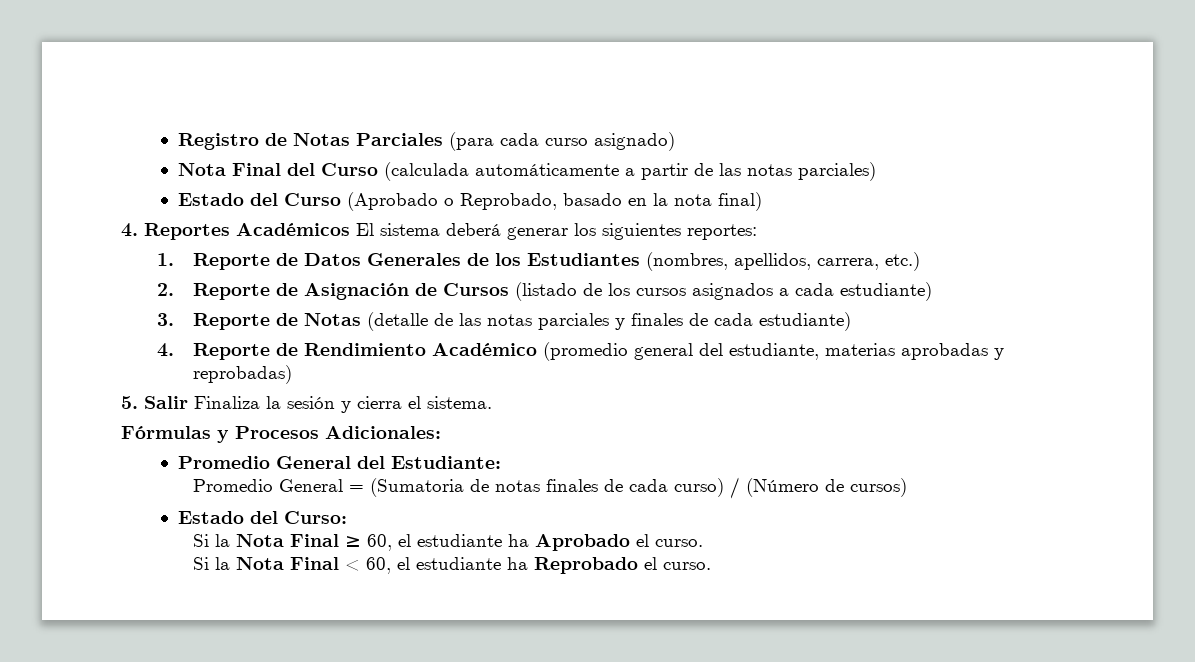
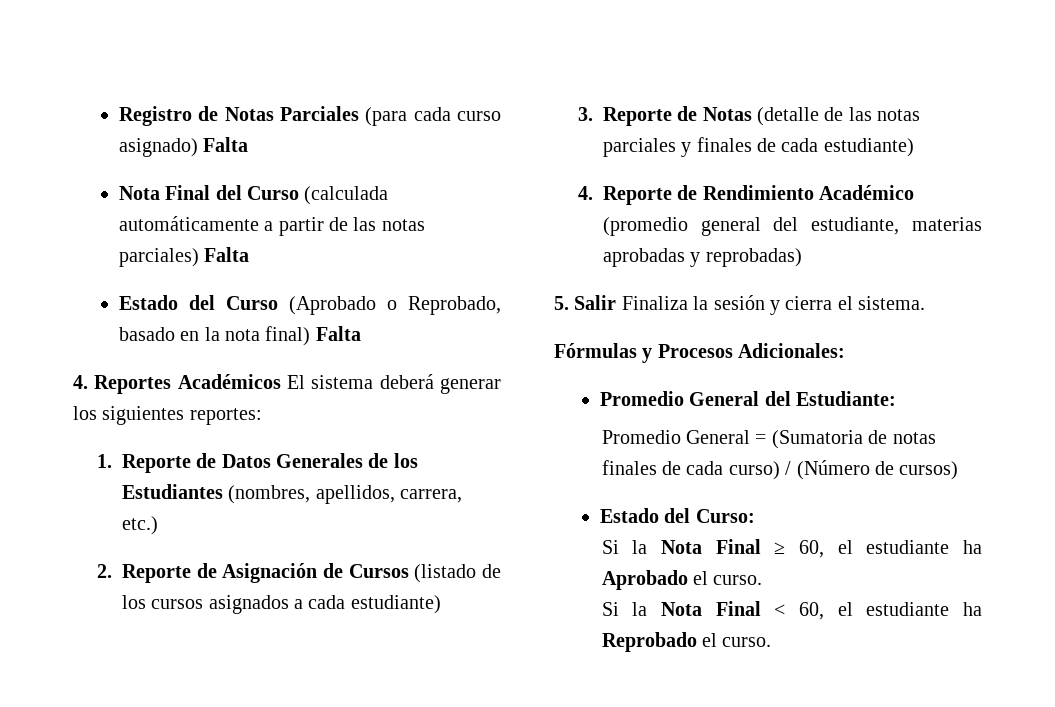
(676, 141) none -> [203,137,249,152] Falta
(877, 171) none -> [204,247,250,262] Falta
(763, 201) none -> [315,326,361,341] Falta

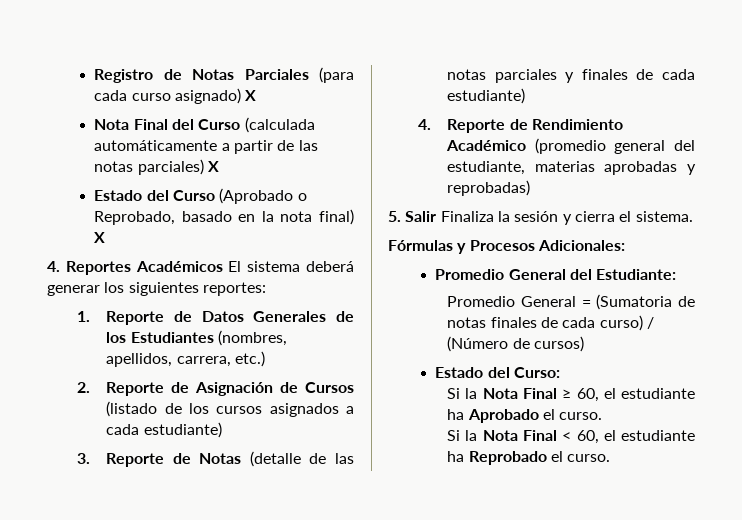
[203,137,249,152] Falta -> [245,90,257,101] X
[204,247,250,262] Falta -> [207,161,219,172] X
[315,326,361,341] Falta -> [94,232,106,243] X

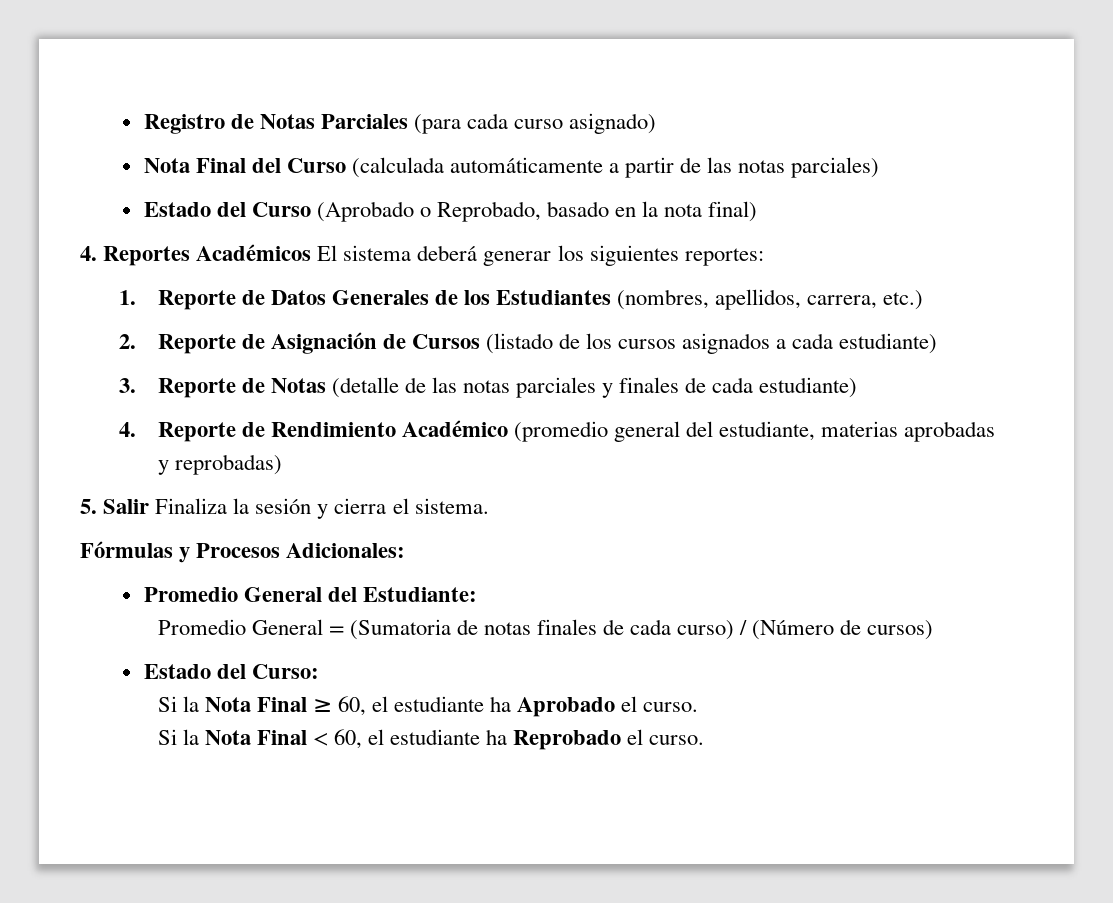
[245,90,257,101] X -> (657, 123) none
[207,161,219,172] X -> (880, 167) none
[94,232,106,243] X -> (758, 211) none

